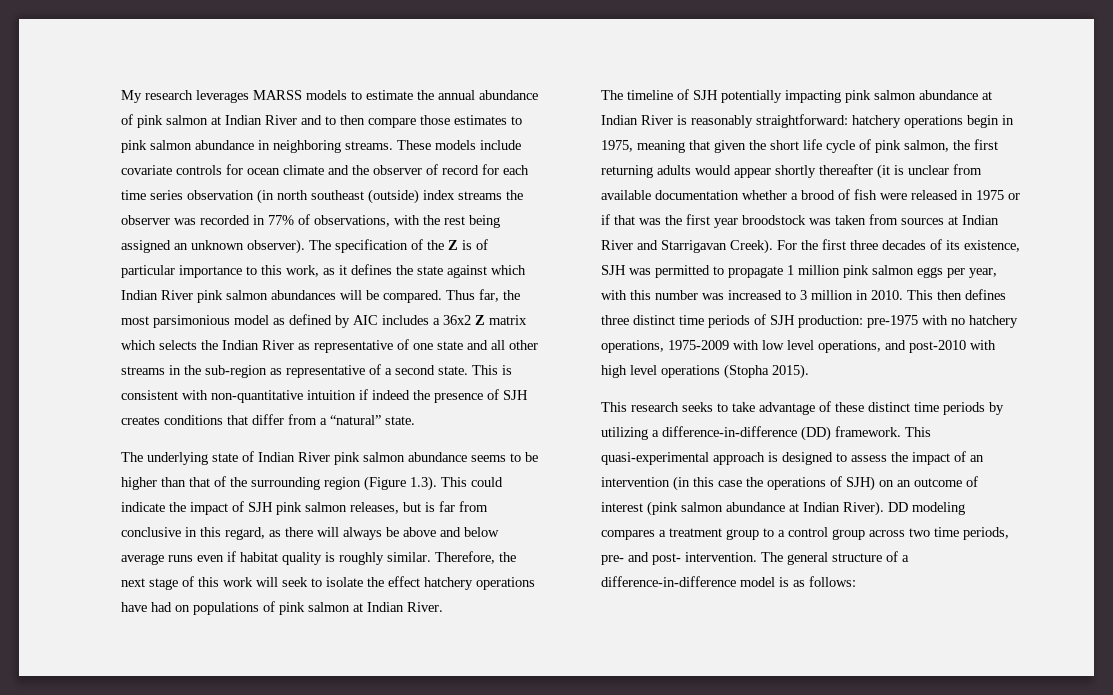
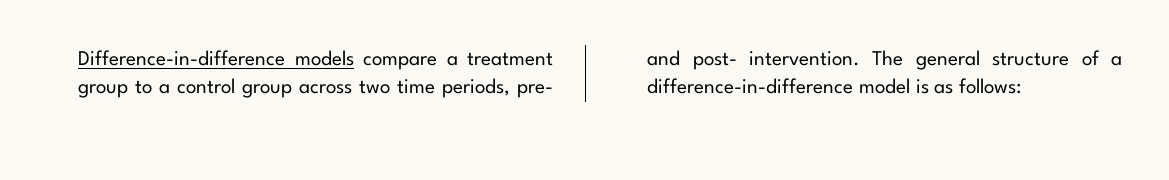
[120,90,538,103] [120,114,522,128] [120,140,521,153] [120,164,529,175] [120,189,523,204] [120,214,500,228] [120,239,488,254] [120,264,526,278] [120,289,520,303] [120,314,527,328] [120,339,538,353] [120,364,512,378] [120,389,528,403] [120,414,415,425] [120,451,538,465] [120,476,503,491] [120,501,488,515] [120,527,499,540] [120,551,516,565] [120,576,535,590] [120,601,443,615] [600,89,992,103] [600,114,1014,128] [600,139,998,153] [600,164,982,179] [600,189,1020,200] [600,214,999,228] [600,239,1020,254] [600,265,997,278] [600,289,1006,300] [600,314,1018,328] [600,340,996,353] [600,364,809,379] [600,401,1004,415] [600,426,931,441] [600,451,984,465] [600,476,978,491] [600,501,965,516] [600,530,655,540] My research leverages MARSS models to estimate the annual abundance of pink salmon at Indian River and to then compare those estimates to pink salmon abundance in neighboring streams. These models include covariate controls for ocean climate and the observer of record for each time series observation (in north southeast (outside) index streams the observer was recorded in 77% of observations, with the rest being assigned an unknown observer). The specification of the Z is of particular importance to this work, as it defines the state against which Indian River pink salmon abundances will be compared. Thus far, the most parsimonious model as defined by AIC includes a 36x2 Z matrix which selects the Indian River as representative of one state and all other streams in the sub-region as representative of a second state. This is consistent with non-quantitative intuition if indeed the presence of SJH creates conditions that differ from a “natural” state. // The underlying state of Indian River pink salmon abundance seems to be higher than that of the surrounding region (Figure 1.3). This could indicate the impact of SJH pink salmon releases, but is far from conclusive in this regard, as there will always be above and below average runs even if habitat quality is roughly similar. Therefore, the next stage of this work will seek to isolate the effect hatchery operations have had on populations of pink salmon at Indian River. // The timeline of SJH potentially impacting pink salmon abundance at Indian River is reasonably straightforward: hatchery operations begin in 1975, meaning that given the short life cycle of pink salmon, the first returning adults would appear shortly thereafter (it is unclear from available documentation whether a brood of fish were released in 1975 or if that was the first year broodstock was taken from sources at Indian River and Starrigavan Creek). For the first three decades of its existence, SJH was permitted to propagate 1 million pink salmon eggs per year, with this number was increased to 3 million in 2010. This then defines three distinct time periods of SJH production: pre-1975 with no hatchery operations, 1975-2009 with low level operations, and post-2010 with high level operations (Stopha 2015). // This research seeks to take advantage of these distinct time periods by utilizing a difference-in-difference (DD) framework. This quasi-experimental approach is designed to assess the impact of an intervention (in this case the operations of SJH) on an outcome of interest (pink salmon abundance at Indian River). DD modeling compares -> [78,50,438,70] Difference-in-difference models compare

